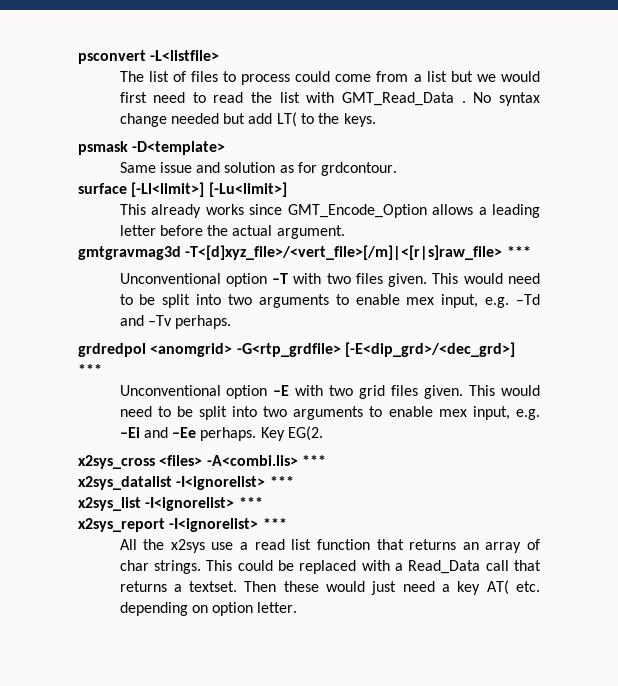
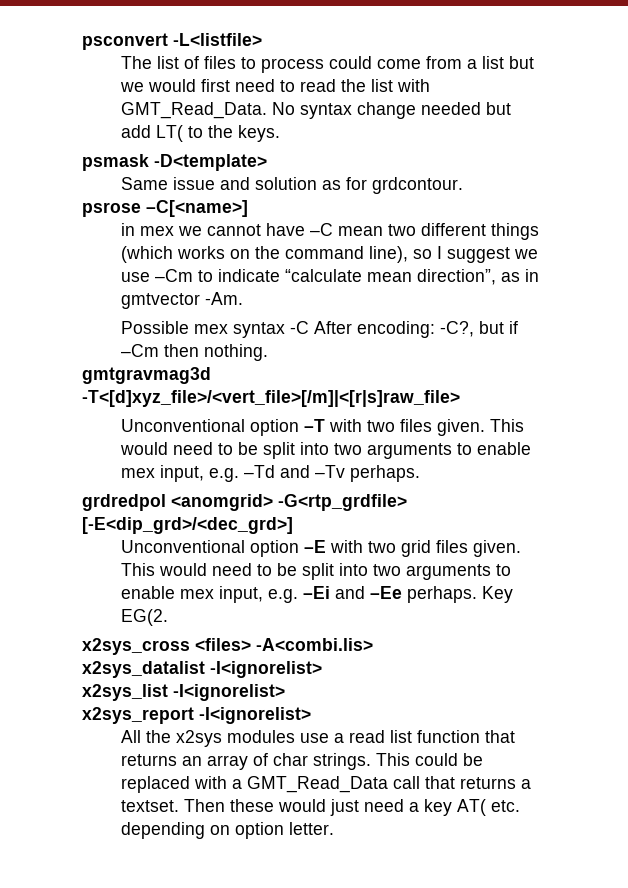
[342,92,466,106] GMT_Read_Data . -> [121,102,268,119] GMT_Read_Data.
[78,182,287,197] [119,204,540,218] [119,225,345,239] surface [-Ll<limit>] [-Lu<limit>] // This already works since GMT_Encode_Option allows a leading letter before the actual argument. -> [82,200,248,217] [121,223,540,240] [121,246,539,263] [121,269,540,285] [121,292,244,309] [121,321,519,338] [121,344,269,361] psrose –C[<name>] // in mex we cannot have –C mean two different things (which works on the command line), so I suggest we use –Cm to indicate “calculate mean direction”, as in gmtvector -Am. // Possible mex syntax -C After encoding: -C?, but if –Cm then nothing.
[506,246,531,257] *** -> (460, 398) none
[78,364,102,375] *** -> (293, 525) none
[301,455,326,466] *** -> (373, 644) none
[269,476,294,487] *** -> (322, 669) none
[238,497,263,508] *** -> (285, 692) none
[262,518,287,529] *** -> (311, 715) none
(205, 546) none -> [227,730,296,743] modules
[408,560,481,574] Read_Data -> [247,776,389,793] GMT_Read_Data

